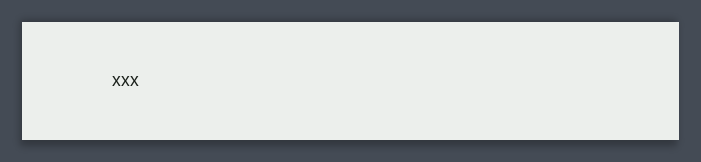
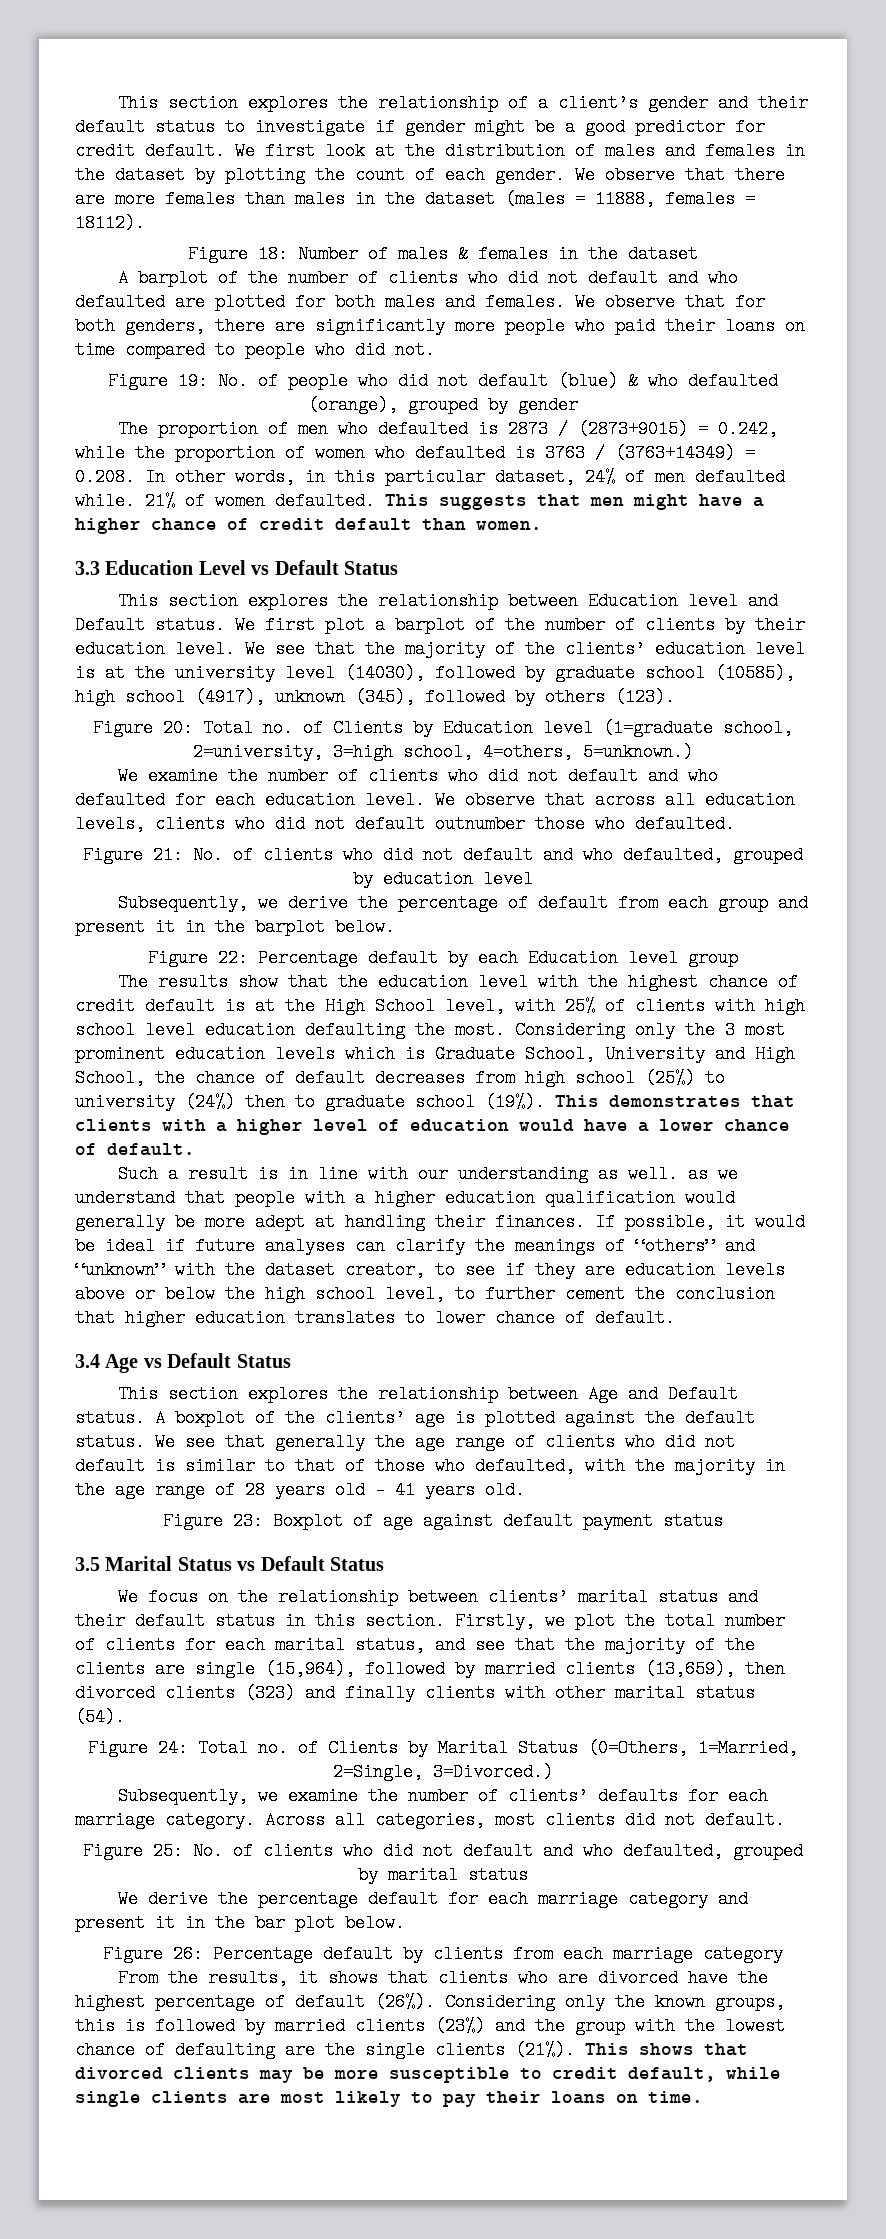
[112,76,139,86] xxx -> [117,94,808,112] [75,118,765,136] [75,142,805,160] [75,166,785,184] [75,190,755,208] [75,214,145,232] [188,245,698,263] [117,269,738,287] [75,293,765,311] [75,317,805,335] [75,341,435,359] [108,372,778,390] [308,396,578,414] [117,420,778,438] [75,444,755,462] [75,468,785,486] [75,492,764,510] [75,518,542,534] [75,560,398,575] [117,592,778,610] [75,616,805,634] [75,640,805,658] [75,664,795,682] [75,688,675,706] [93,719,793,737] [193,743,693,761] [117,767,718,785] [75,791,795,809] [75,815,735,833] [83,846,803,864] [353,870,533,888] [117,894,808,912] [75,918,395,936] [148,949,738,967] [117,973,798,991] [75,997,805,1015] [75,1021,785,1039] [75,1045,795,1063] [75,1069,725,1087] [75,1093,795,1111] [75,1119,790,1135] [75,1143,195,1156] [117,1165,738,1183] [75,1189,735,1207] [75,1213,805,1231] [75,1237,755,1255] [75,1261,785,1279] [75,1285,775,1303] [75,1309,675,1327] [75,1353,291,1373] [117,1385,738,1403] [75,1409,755,1427] [75,1433,735,1451] [75,1457,785,1475] [75,1481,525,1499] [163,1512,723,1530] [75,1556,384,1571] [117,1588,758,1606] [75,1612,785,1630] [75,1636,755,1654] [75,1660,785,1678] [75,1684,755,1702] [75,1708,125,1726] [88,1739,798,1757] [333,1763,553,1781] [117,1787,768,1805] [75,1811,785,1829] [83,1842,803,1860] [358,1866,528,1884] [117,1890,748,1908] [75,1914,405,1932] [103,1945,783,1963] [117,1969,768,1987] [75,1993,785,2011] [75,2017,785,2035] [75,2041,748,2059] [75,2067,781,2083] [75,2091,703,2107] This section explores the relationship of a client’s gender and their default status to investigate if gender might be a good predictor for credit default. We first look at the distribution of males and females in the dataset by plotting the count of each gender. We observe that there are more females than males in the dataset (males = 11888, females = 18112). // Figure 18: Number of males & females in the dataset // A barplot of the number of clients who did not default and who defaulted are plotted for both males and females. We observe that for both genders, there are significantly more people who paid their loans on time compared to people who did not. // Figure 19: No. of people who did not default (blue) & who defaulted (orange), grouped by gender // The proportion of men who defaulted is 2873 / (2873+9015) = 0.242, while the proportion of women who defaulted is 3763 / (3763+14349) = 0.208. In other words, in this particular dataset, 24% of men defaulted while. 21% of women defaulted. This suggests that men might have a higher chance of credit default than women. // 3.3 Education Level vs Default Status // This section explores the relationship between Education level and Default status. We first plot a barplot of the number of clients by their education level. We see that the majority of the clients’ education level is at the university level (14030), followed by graduate school (10585), high school (4917), unknown (345), followed by others (123). // Figure 20: Total no. of Clients by Education level (1=graduate school, 2=university, 3=high school, 4=others, 5=unknown.) // We examine the number of clients who did not default and who defaulted for each education level. We observe that across all education levels, clients who did not default outnumber those who defaulted. // Figure 21: No. of clients who did not default and who defaulted, grouped by education level // Subsequently, we derive the percentage of default from each group and present it in the barplot below. // Figure 22: Percentage default by each Education level group // The results show that the education level with the highest chance of credit default is at the High School level, with 25% of clients with high school level education defaulting the most. Considering only the 3 most prominent education levels which is Graduate School, University and High School, the chance of default decreases from high school (25%) to university (24%) then to graduate school (19%). This demonstrates that clients with a higher level of education would have a lower chance of default. // Such a result is in line with our understanding as well. as we understand that people with a higher education qualification would generally be more adept at handling their finances. If possible, it would be ideal if future analyses can clarify the meanings of “others” and “unknown” with the dataset creator, to see if they are education levels above or below the high school level, to further cement the conclusion that higher education translates to lower chance of default. // 3.4 Age vs Default Status // This section explores the relationship between Age and Default status. A boxplot of the clients’ age is plotted against the default status. We see that generally the age range of clients who did not default is similar to that of those who defaulted, with the majority in the age range of 28 years old - 41 years old. // Figure 23: Boxplot of age against default payment status // 3.5 Marital Status vs Default Status // We focus on the relationship between clients’ marital status and their default status in this section. Firstly, we plot the total number of clients for each marital status, and see that the majority of the clients are single (15,964), followed by married clients (13,659), then divorced clients (323) and finally clients with other marital status (54). // Figure 24: Total no. of Clients by Marital Status (0=Others, 1=Married, 2=Single, 3=Divorced.) // Subsequently, we examine the number of clients’ defaults for each marriage category. Across all categories, most clients did not default. // Figure 25: No. of clients who did not default and who defaulted, grouped by marital status // We derive the percentage default for each marriage category and present it in the bar plot below. // Figure 26: Percentage default by clients from each marriage category // From the results, it shows that clients who are divorced have the highest percentage of default (26%). Considering only the known groups, this is followed by married clients (23%) and the group with the lowest chance of defaulting are the single clients (21%). This shows that divorced clients may be more susceptible to credit default, while single clients are most likely to pay their loans on time.

